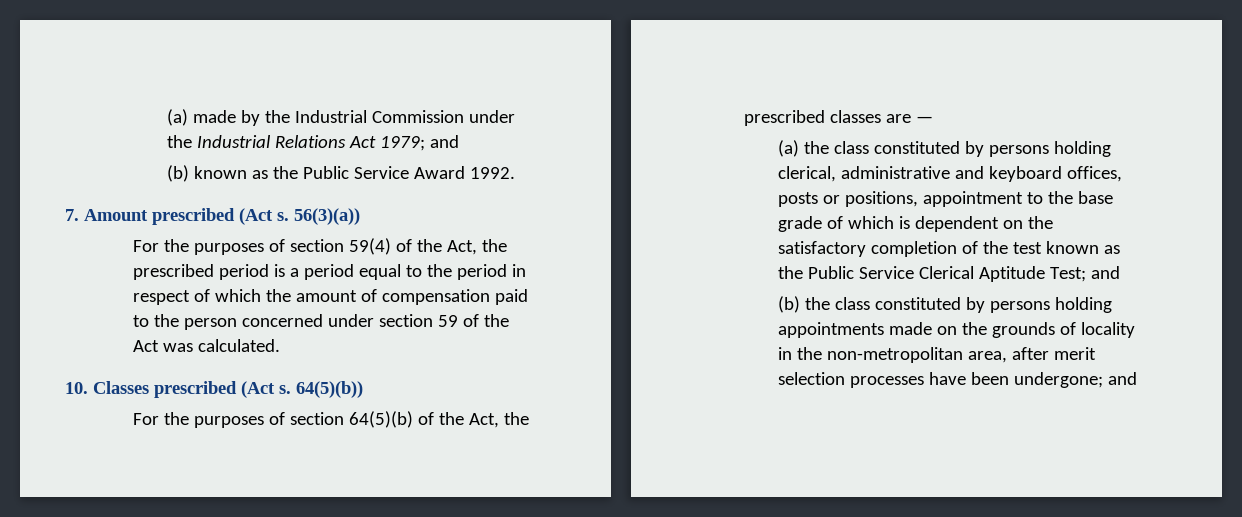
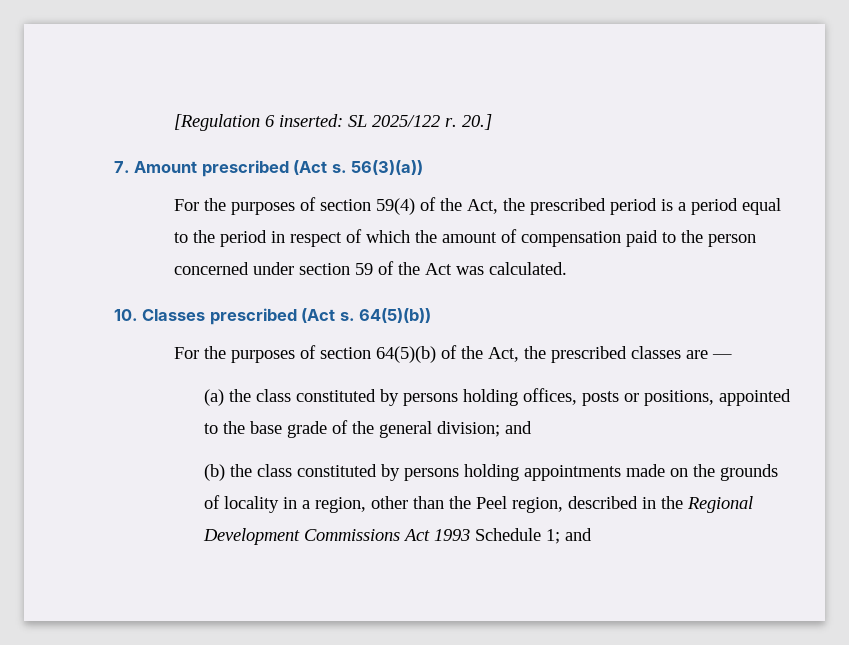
[167,109,515,126] [167,135,459,151] [167,165,515,182] (a) made by the Industrial Commission under the Industrial Relations Act 1979; and // (b) known as the Public Service Award 1992. -> [174,114,493,131] [Regulation 6 inserted: SL 2025/122 r. 20.]
[778,166,1063,182] clerical, administrative and keyboard -> (519, 397) none
[923,191,1024,207] appointment -> [719,389,792,406] appointed
[848,216,1053,232] [778,241,1120,257] [778,266,1086,282] which is dependent on the satisfactory completion of the test known as the Public Service Clerical Aptitude Test; -> [352,421,501,438] the general division;
[797,347,1096,363] [778,372,1103,388] the non-metropolitan area, after merit selection processes have been undergone; -> [302,496,754,513] [203,528,561,545] a region, other than the Peel region, described in the Regional Development Commissions Act 1993 Schedule 1;

